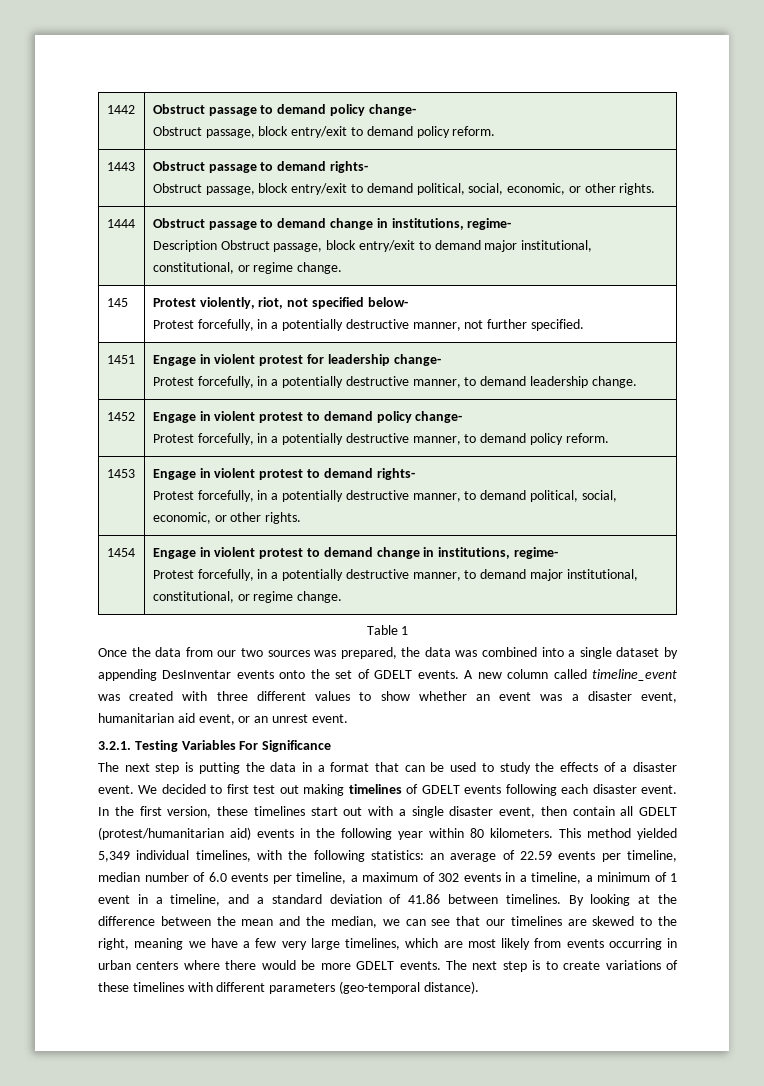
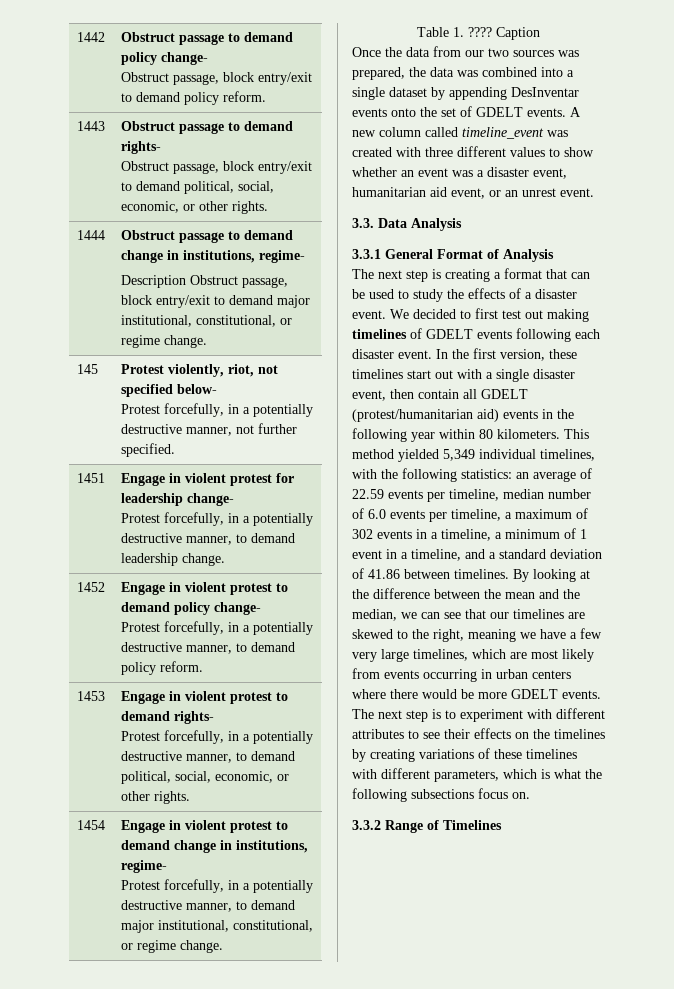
[401,626,409,635] 1 -> [453,27,540,40] 1. ???? Caption
[98,740,332,752] [98,762,312,774] 3.2.1. Testing Variables For Significance // The next step is putting the data in -> [352,218,462,231] [352,249,554,262] [352,269,490,282] 3.3. Data Analysis // 3.3.1 General Format of Analysis // The next step is creating
[563,961,601,970] create -> [460,708,605,722] [352,728,605,739] [352,749,415,762] experiment with different attributes to see their effects on the timelines by creating
[269,981,479,994] parameters (geo-temporal distance). -> [434,769,602,782] [352,788,530,802] [352,820,502,833] parameters, which is what the following subsections focus on. // 3.3.2 Range of Timelines

